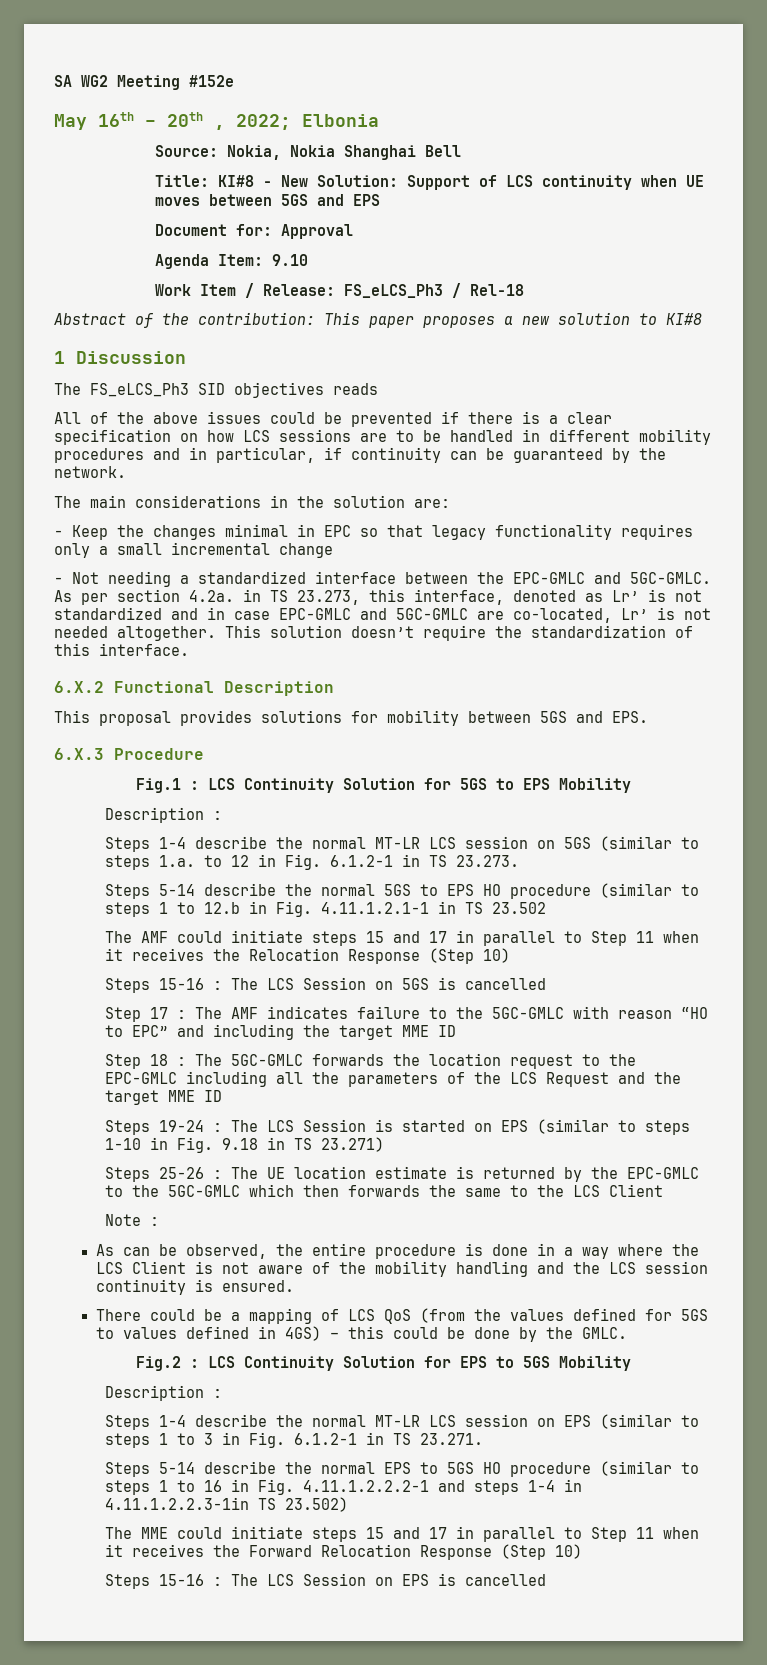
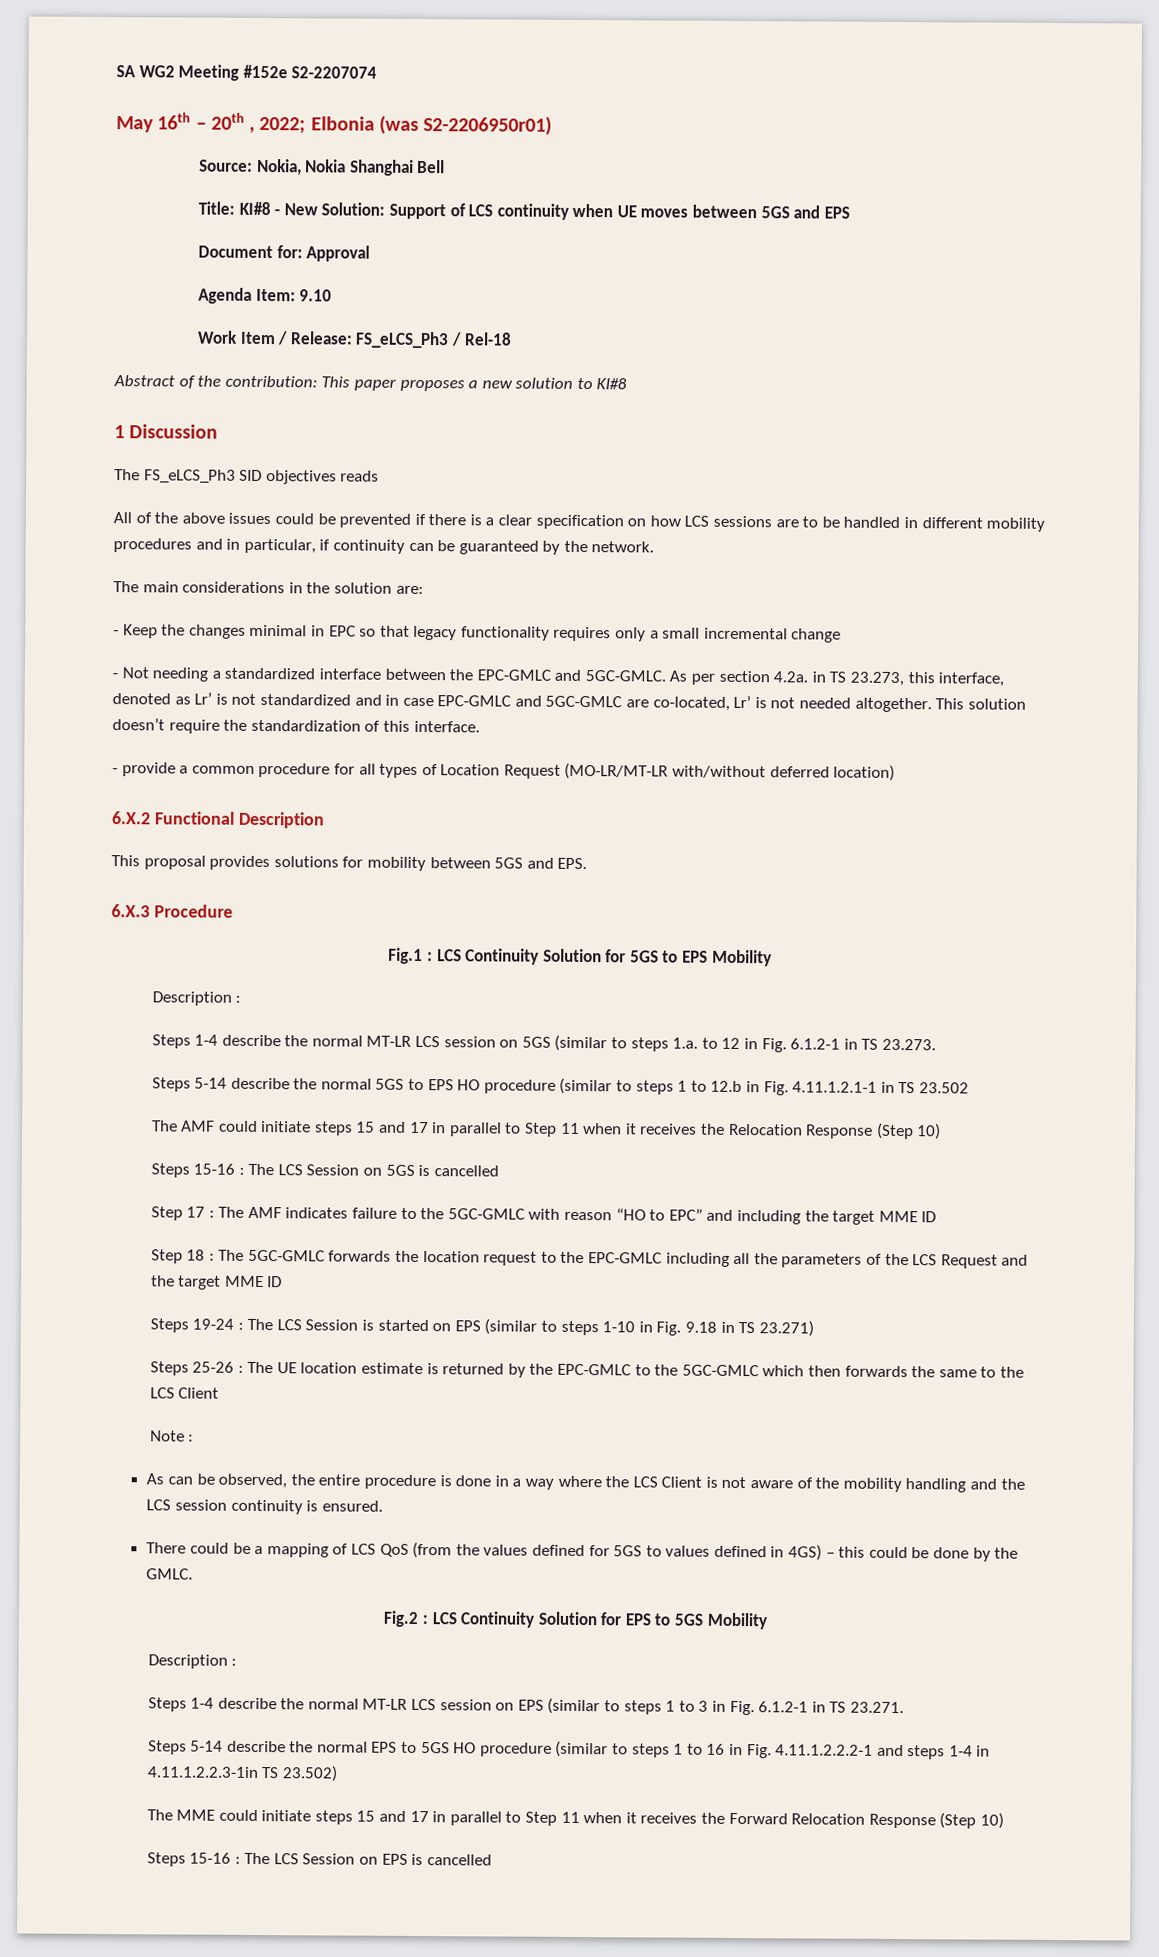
(234, 81) none -> [291,66,378,79] S2-2207074
(379, 120) none -> [378,115,553,136] (was S2-2206950r01)
(189, 649) none -> [112,762,896,781] // - provide a common procedure for all types of Location Request (MO-LR/MT-LR with/without deferred location)

